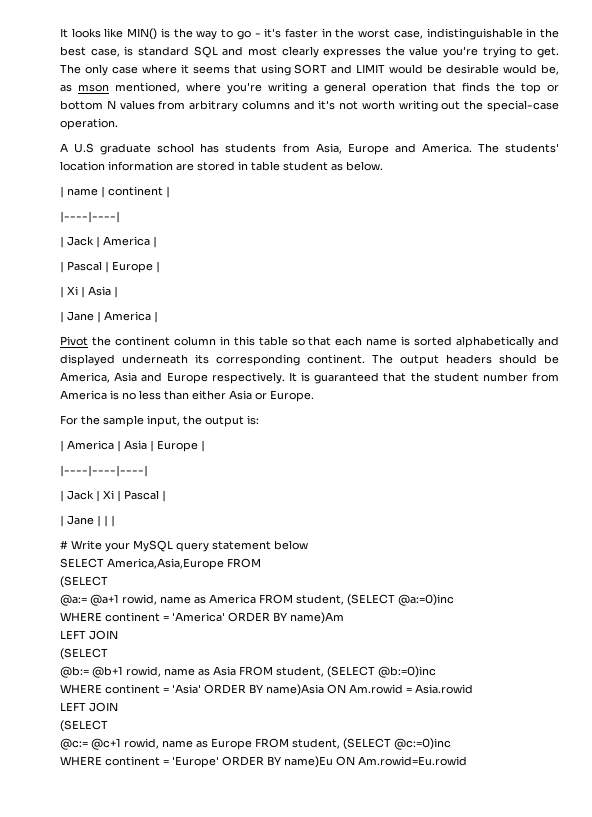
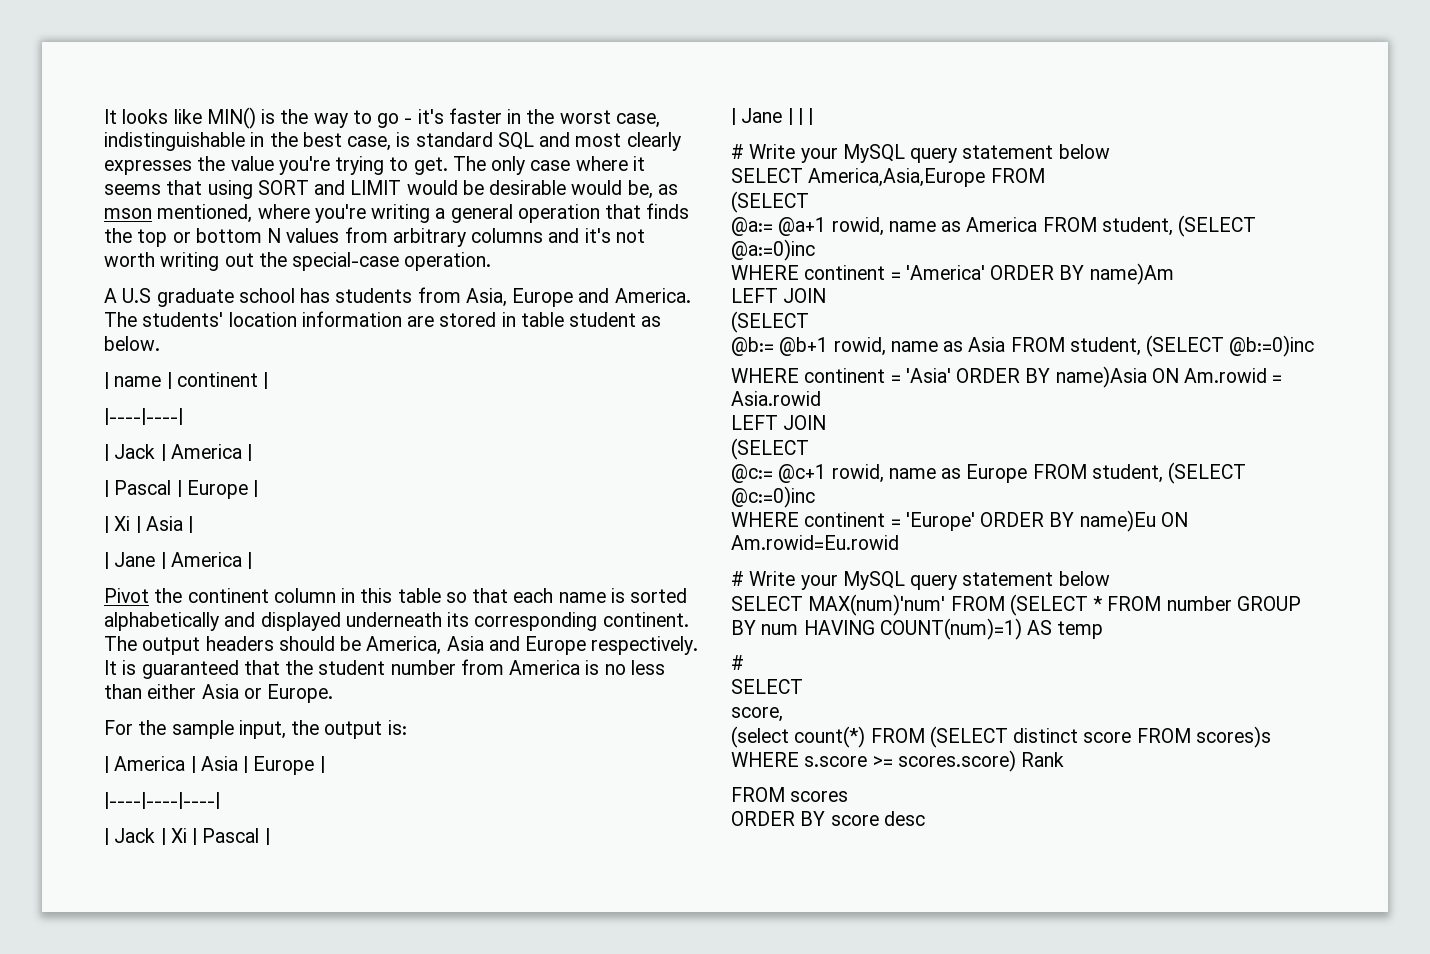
(467, 761) none -> [731,571,1110,590] [731,594,1301,616] [731,618,1104,640] [731,655,744,670] [731,679,803,694] [731,707,783,722] [731,726,1271,748] [731,750,1065,772] [731,787,849,802] [731,811,925,826] // # Write your MySQL query statement below // SELECT MAX(num)'num' FROM (SELECT * FROM number GROUP BY num HAVING COUNT(num)=1) AS temp // # // SELECT // score, // (select count(*) FROM (SELECT distinct score FROM scores)s WHERE s.score >= scores.score) Rank // FROM scores // ORDER BY score desc

